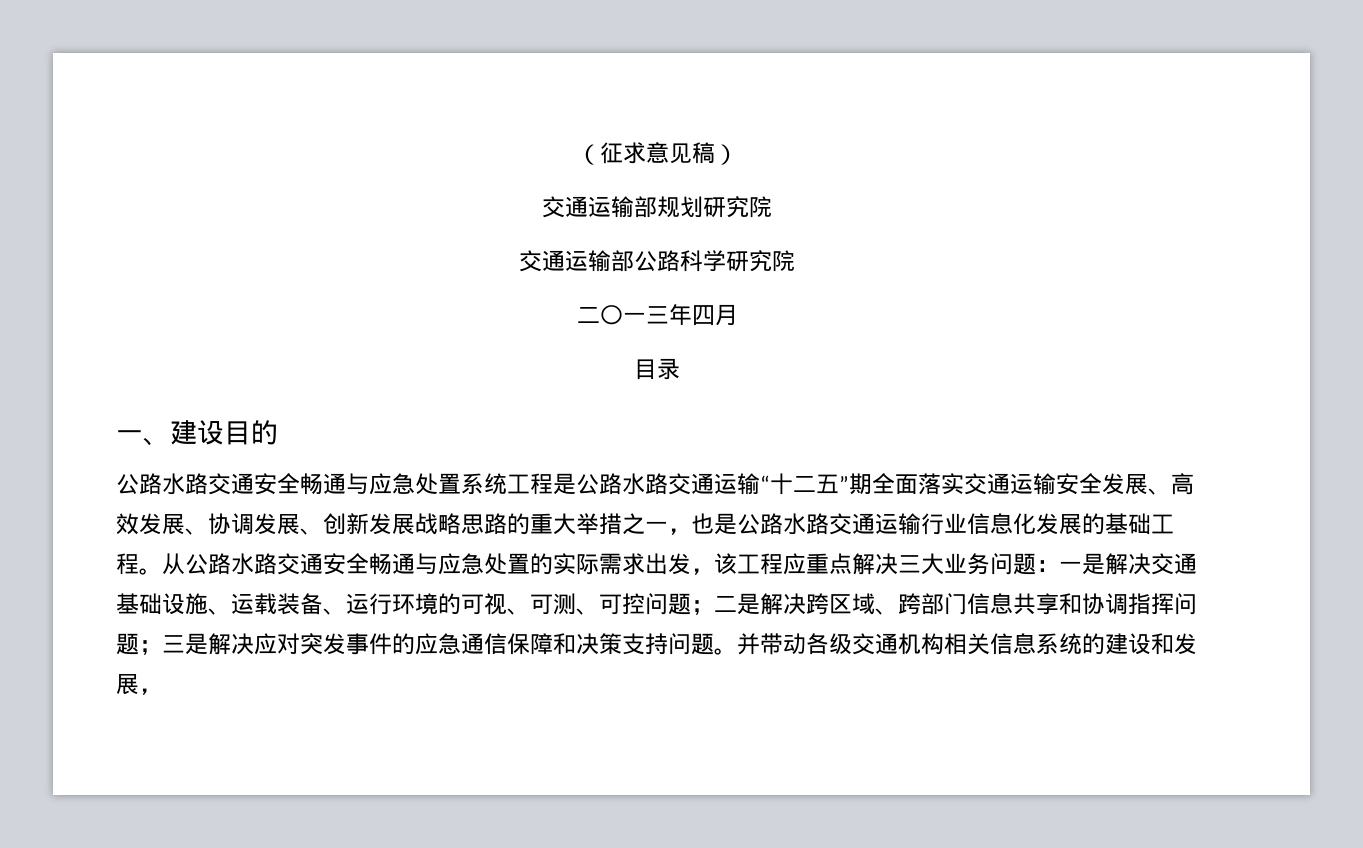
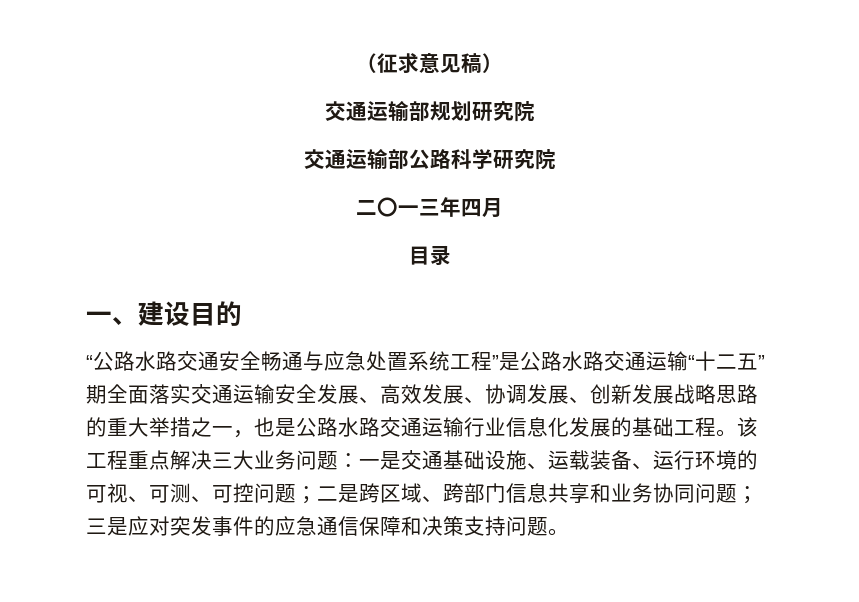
(278, 432) none -> [86,355,93,369] “
(553, 484) none -> [492,355,499,369] ”
[162,553,806,575] 从公路水路交通安全畅通与应急处置的实际需求出发，该工程应 -> [737,417,758,437] [86,450,128,470] 该工程
[1105,553,1151,575] 解决 -> (401, 460) none
[760,593,806,615] 解决 -> (359, 493) none
[1082,593,1174,615] 协调指挥 -> [611,483,695,503] 业务协同
[208,633,254,655] 解决 -> (128, 526) none
[737,633,1197,655] [116,674,162,695] 并带动各级交通机构相关信息系统的建设和发展， -> (569, 532) none

